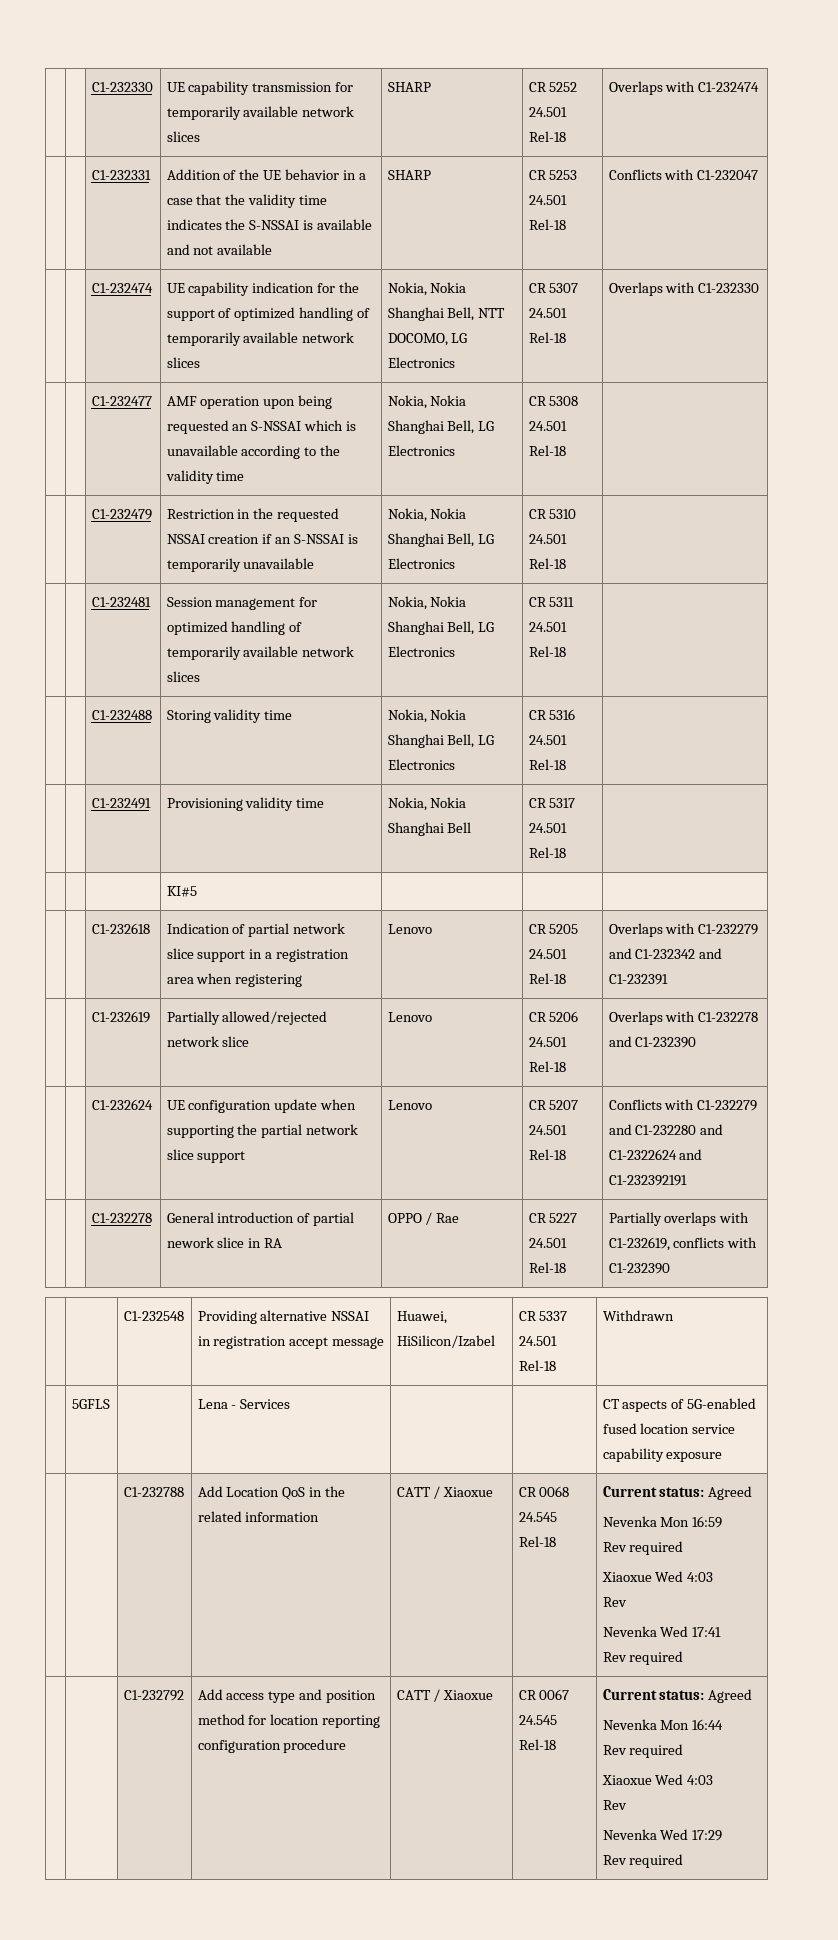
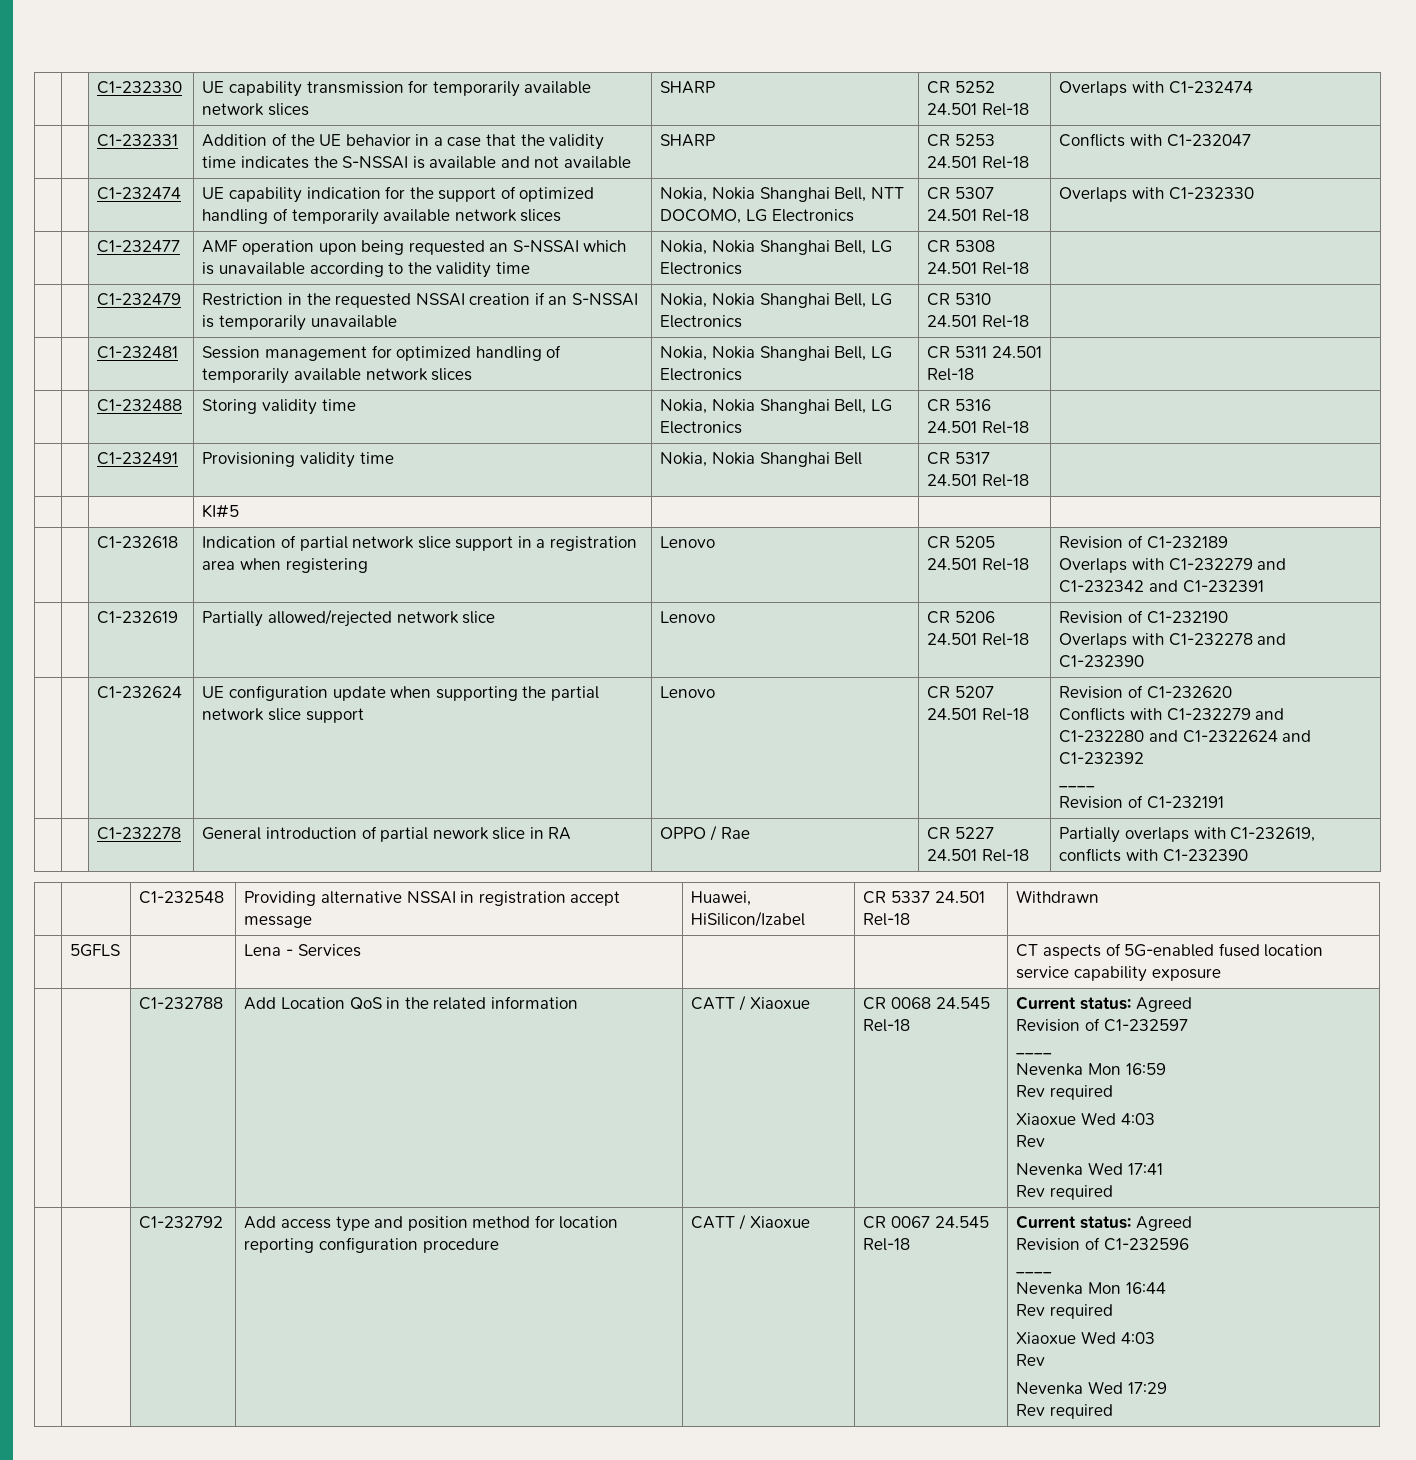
(566, 978) none -> [1059,535,1228,549] Revision of C1-232189 //
(566, 1066) none -> [1059,610,1228,624] Revision of C1-232190 //
(566, 1154) none -> [1059,685,1232,699] Revision of C1-232620 //
[608,1175,687,1186] C1-232392191 -> [1059,752,1145,765] [1059,786,1096,788] [1059,795,1224,809] C1-232392 // ____ // Revision of C1-232191
(753, 1493) none -> [1016,1018,1188,1032] [1016,1053,1053,1055] // Revision of C1-232597 // ____
(753, 1696) none -> [1016,1237,1189,1251] [1016,1272,1053,1274] // Revision of C1-232596 // ____

